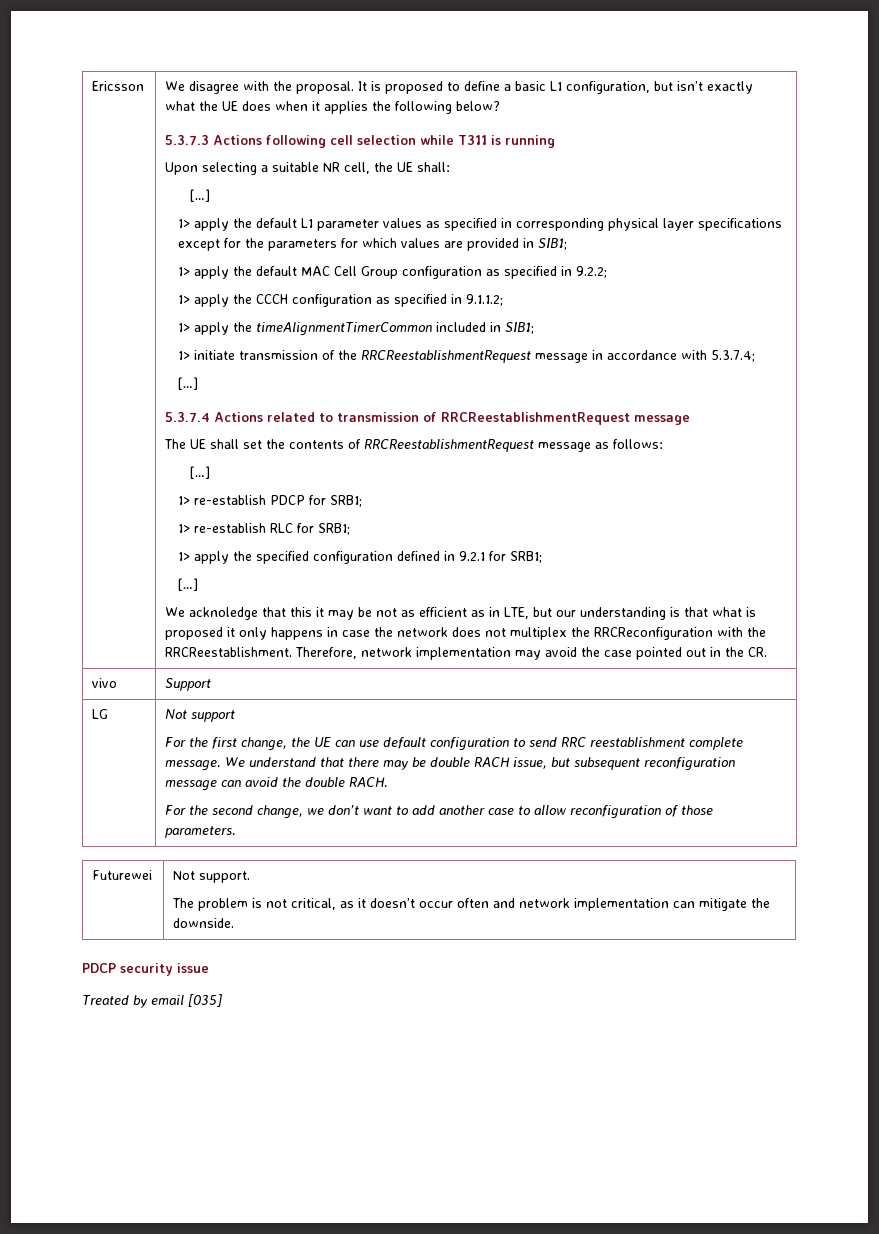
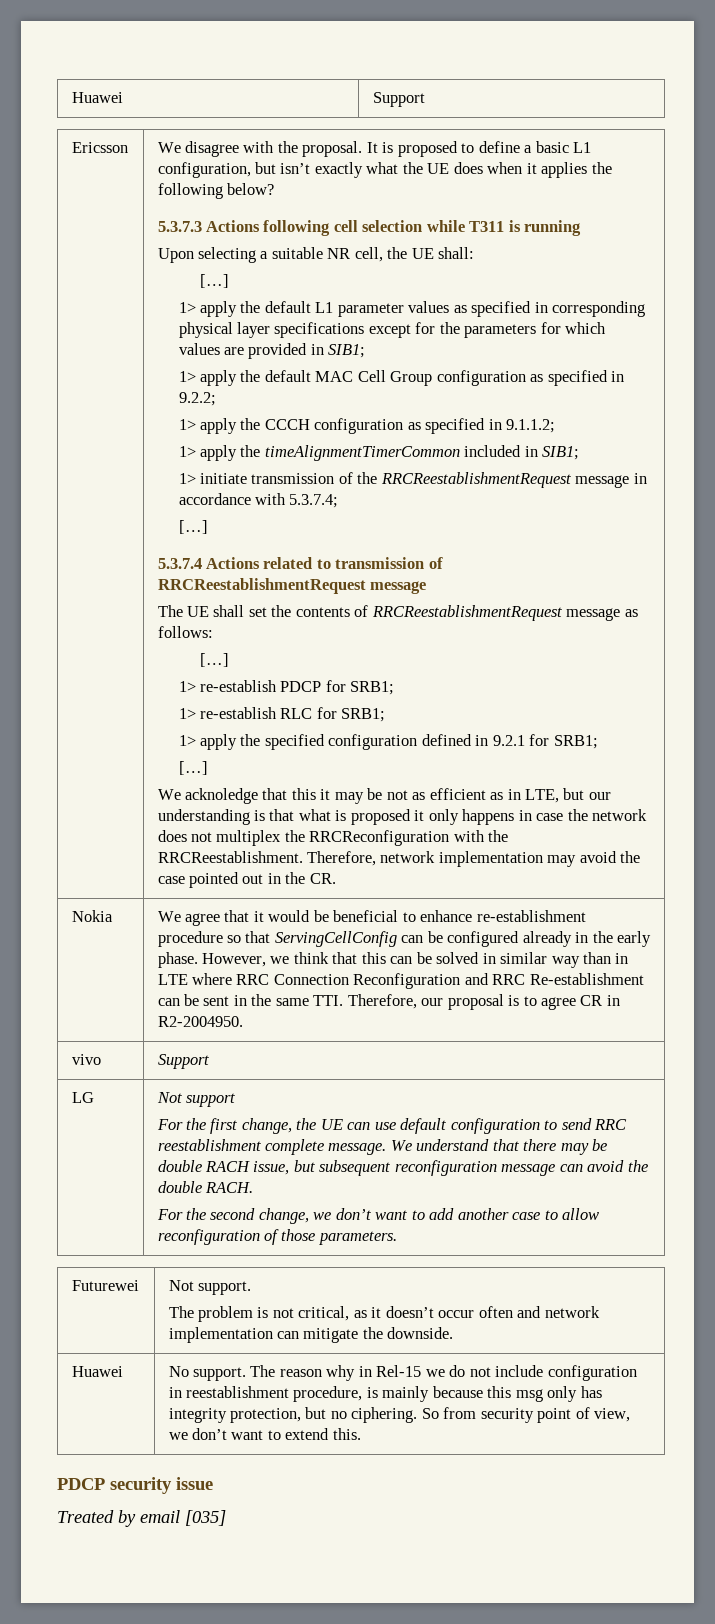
(92, 86) none -> [71,92,123,103] [372,92,425,107] Huawei | Support //
(768, 652) none -> [71,910,113,922] [157,910,586,926] [157,931,652,947] [157,952,629,968] [157,973,644,989] [157,994,620,1010] [157,1016,243,1027] // Nokia | We agree that it would be beneficial to enhance re-establishment procedure so that ServingCellConfig can be configured already in the early phase. However, we think that this can be solved in similar way than in LTE where RRC Connection Reconfiguration and RRC Re-establishment can be sent in the same TTI. Therefore, our proposal is to agree CR in R2-2004950.
(235, 923) none -> [71,1366,123,1377] [168,1365,637,1381] [168,1386,602,1402] [168,1407,631,1423] [168,1428,361,1440] // Huawei | No support. The reason why in Rel-15 we do not include configuration in reestablishment procedure, is mainly because this msg only has integrity protection, but no ciphering. So from security point of view, we don’t want to extend this.

